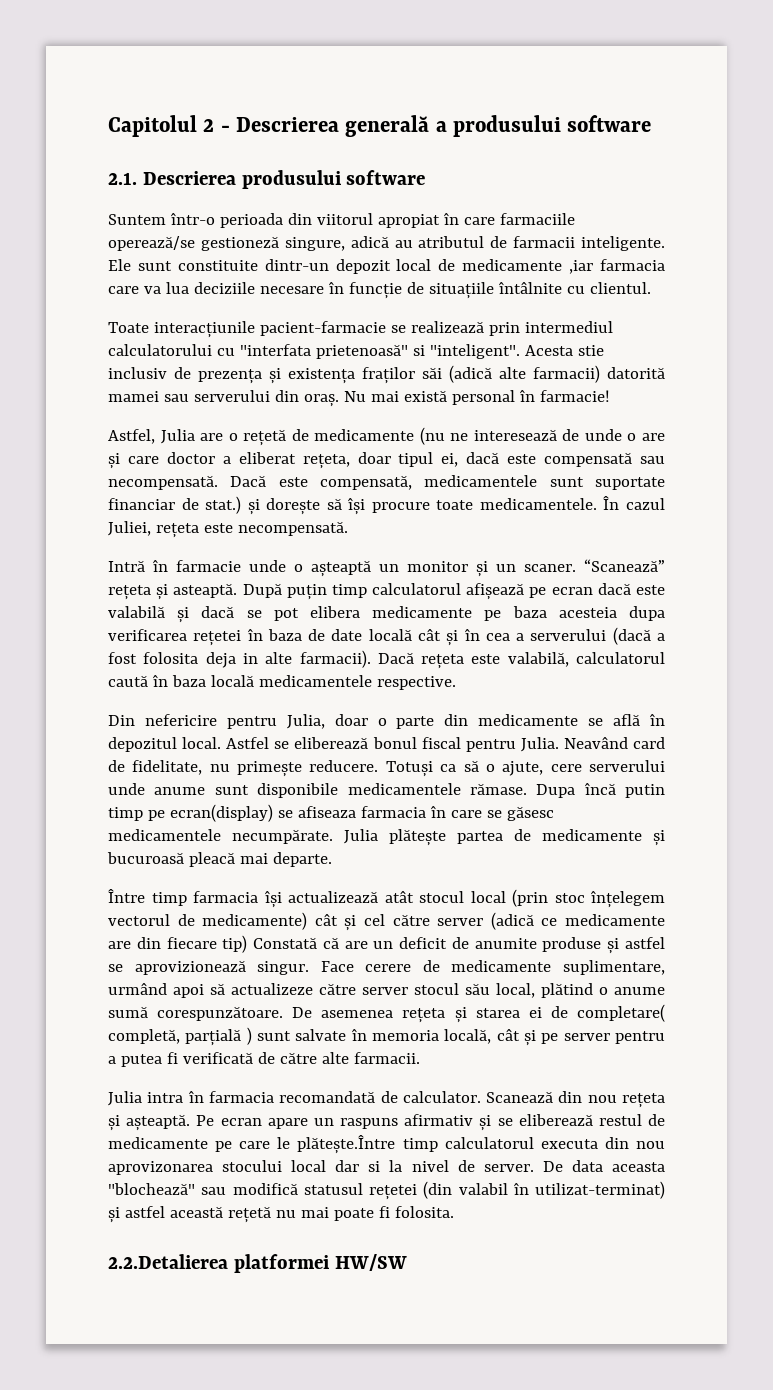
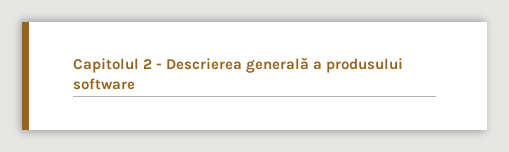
[108,170,426,189] [108,213,575,228] [108,236,665,251] [108,259,665,274] [108,282,651,299] [108,321,613,338] [108,344,604,359] [108,365,665,384] [108,390,610,407] [108,427,665,446] [108,452,666,469] [108,475,665,490] [108,496,665,515] [108,521,348,538] [108,559,665,577] [108,583,666,600] [108,606,665,623] [108,627,665,646] [108,650,665,669] [108,675,456,690] [108,714,666,729] [108,737,666,752] [108,760,665,777] [108,783,665,798] [108,804,554,822] [108,829,665,846] [107,852,332,867] [108,889,665,908] [108,912,666,931] [108,935,665,954] [108,960,665,975] [108,983,665,998] [108,1004,665,1023] [108,1027,665,1046] [108,1052,420,1067] [108,1091,665,1108] [108,1114,665,1131] [108,1135,665,1154] [108,1160,665,1175] [108,1181,665,1200] [108,1206,454,1223] [108,1254,407,1273] // 2.1. Descrierea produsului software // Suntem într-o perioada din viitorul apropiat în care farmaciile operează/se gestioneză singure, adică au atributul de farmacii inteligente. Ele sunt constituite dintr-un depozit local de medicamente ,iar farmacia care va lua deciziile necesare în funcție de situațiile întâlnite cu clientul. // Toate interacțiunile pacient-farmacie se realizează prin intermediul calculatorului cu "interfata prietenoasă" si "inteligent". Acesta stie inclusiv de prezența și existența fraților săi (adică alte farmacii) datorită mamei sau serverului din oraș. Nu mai există personal în farmacie! // Astfel, Julia are o rețetă de medicamente (nu ne interesează de unde o are și care doctor a eliberat rețeta, doar tipul ei, dacă este compensată sau necompensată. Dacă este compensată, medicamentele sunt suportate financiar de stat.) și dorește să își procure toate medicamentele. În cazul Juliei, rețeta este necompensată. // Intră în farmacie unde o așteaptă un monitor și un scaner. “Scanează” rețeta și asteaptă. După puțin timp calculatorul afișează pe ecran dacă este valabilă și dacă se pot elibera medicamente pe baza acesteia dupa verificarea rețetei în baza de date locală cât și în cea a serverului (dacă a fost folosita deja in alte farmacii). Dacă rețeta este valabilă, calculatorul caută în baza locală medicamentele respective. // Din nefericire pentru Julia, doar o parte din medicamente se află în depozitul local. Astfel se eliberează bonul fiscal pentru Julia. Neavând card de fidelitate, nu primește reducere. Totuși ca să o ajute, cere serverului unde anume sunt disponibile medicamentele rămase. Dupa încă putin timp pe ecran(display) se afiseaza farmacia în care se găsesc medicamentele necumpărate. Julia plătește partea de medicamente și bucuroasă pleacă mai departe. // Între timp farmacia își actualizează atât stocul local (prin stoc înțelegem vectorul de medicamente) cât și cel către server (adică ce medicamente are din fiecare tip) Constată că are un deficit de anumite produse și astfel se aprovizionează singur. Face cerere de medicamente suplimentare, urmând apoi să actualizeze către server stocul său local, plătind o anume sumă corespunzătoare. De asemenea rețeta și starea ei de completare( completă, parțială ) sunt salvate în memoria locală, cât și pe server pentru a putea fi verificată de către alte farmacii. // Julia intra în farmacia recomandată de calculator. Scanează din nou rețeta și așteaptă. Pe ecran apare un raspuns afirmativ și se eliberează restul de medicamente pe care le plătește.Între timp calculatorul executa din nou aprovizonarea stocului local dar si la nivel de server. De data aceasta "blochează" sau modifică statusul rețetei (din valabil în utilizat-terminat) și astfel această rețetă nu mai poate fi folosita. // 2.2.Detalierea platformei HW/SW -> (135, 84) none

